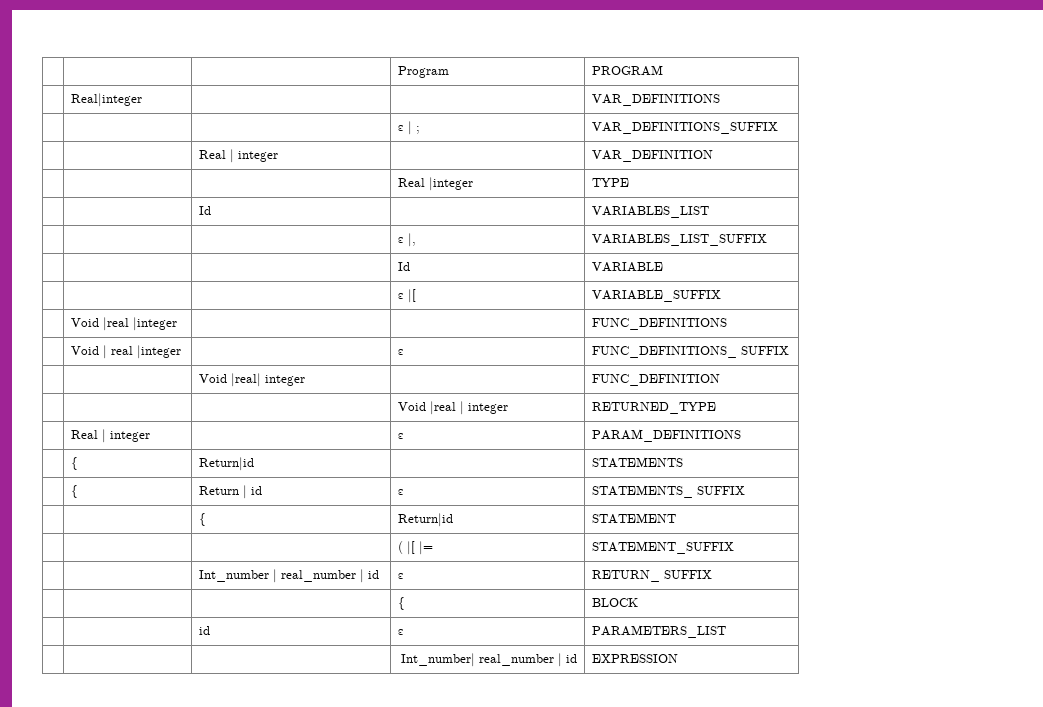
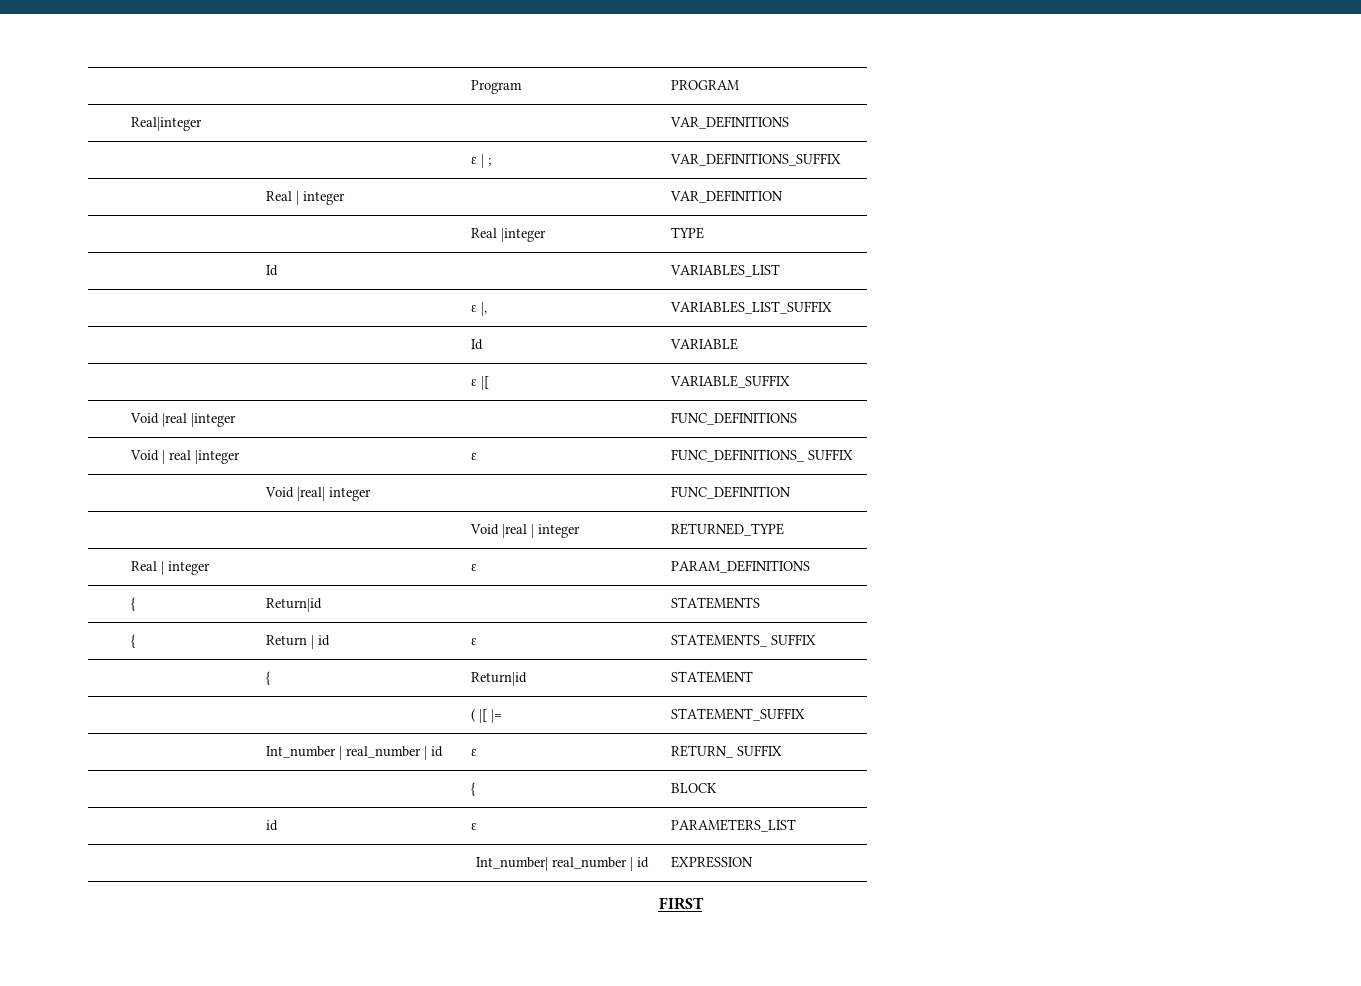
(678, 658) none -> [658,897,704,910] // FIRST

